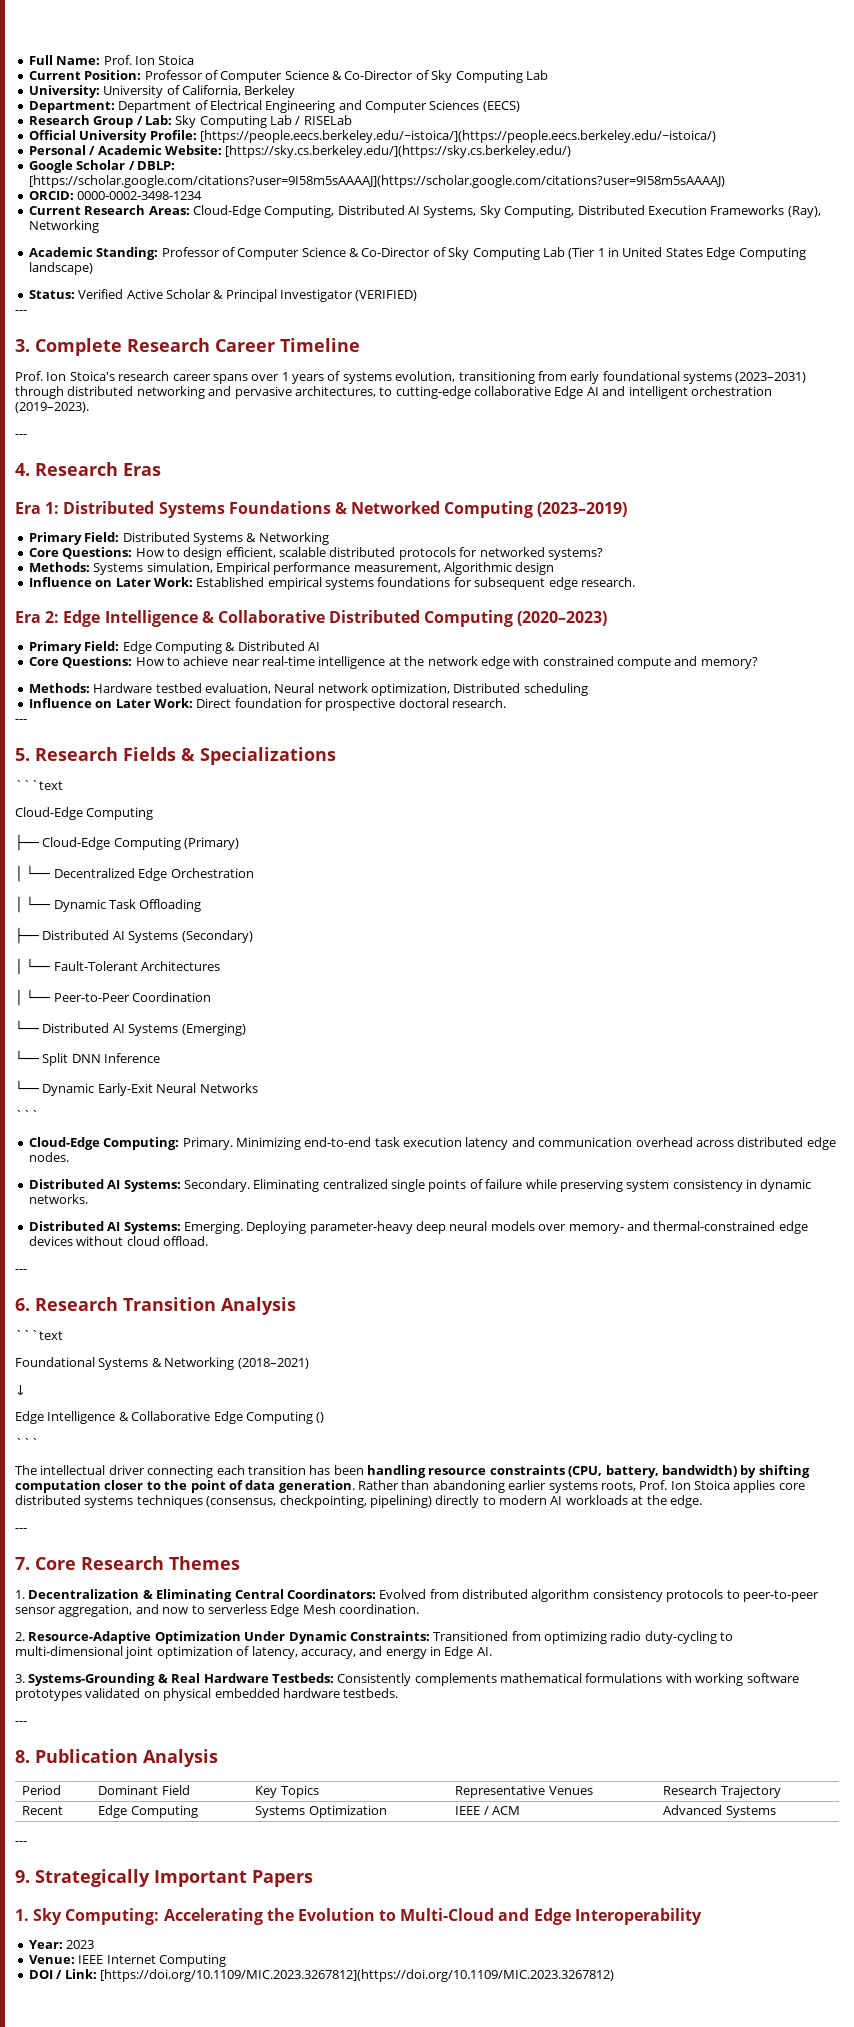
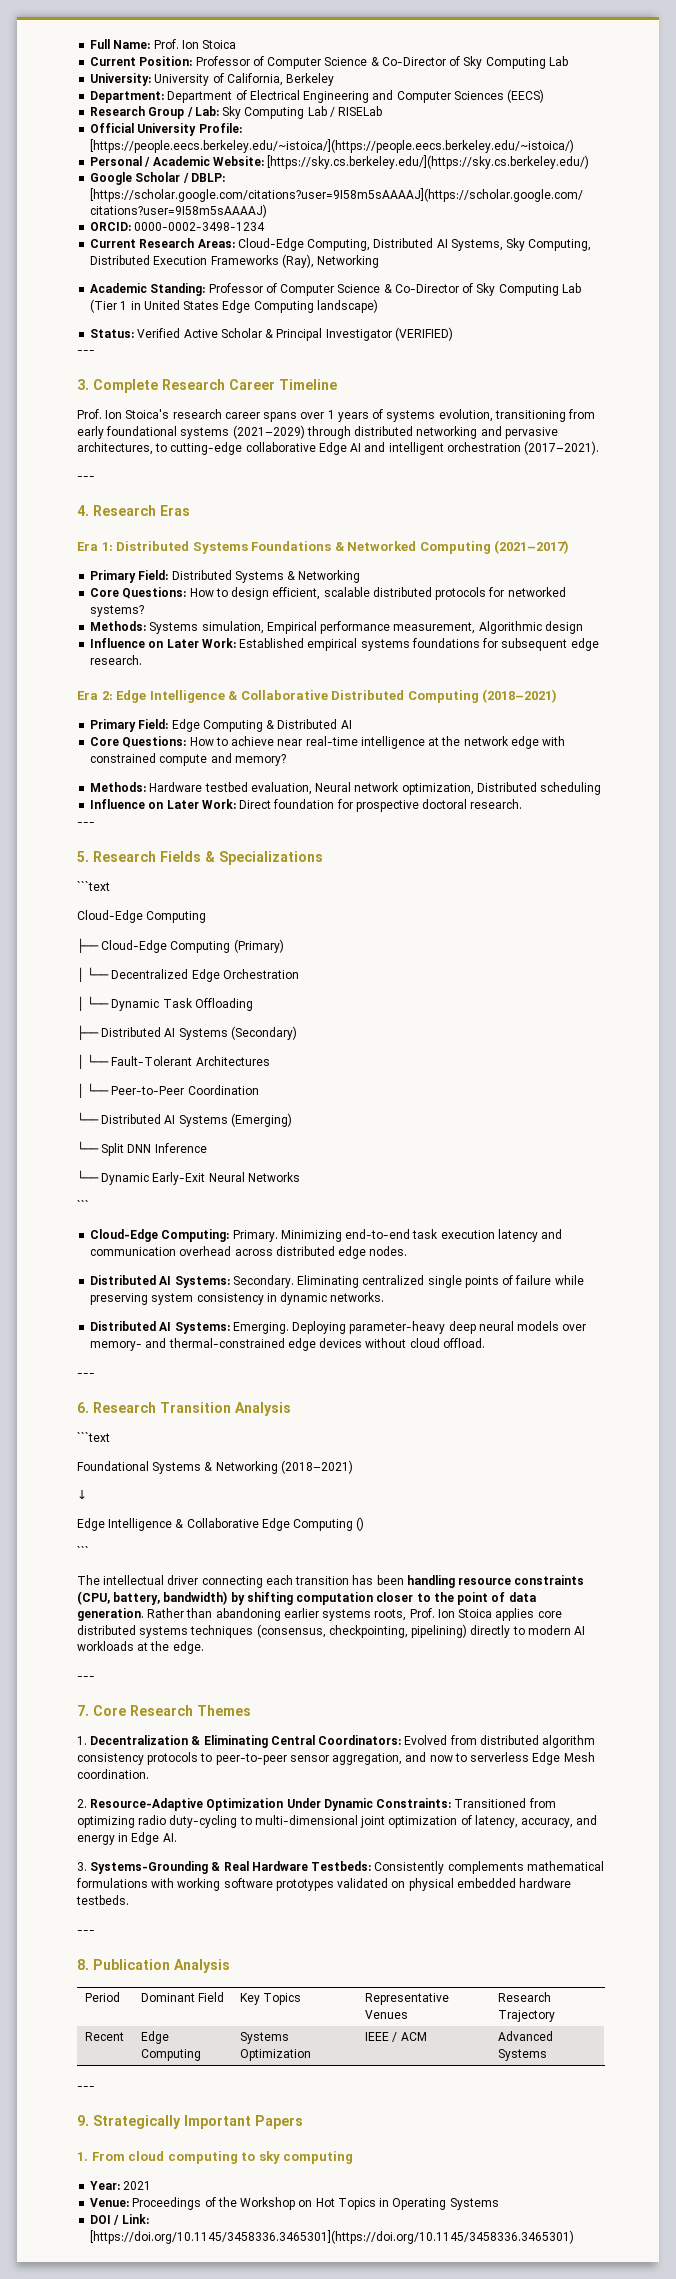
[735,372,807,383] (2023–2031) -> [232,425,305,439] (2021–2029)
[15,402,89,413] (2019–2023). -> [524,441,600,455] (2017–2021).
[537,502,628,517] (2023–2019) -> [494,540,570,554] (2021–2017)
[517,611,608,626] (2020–2023) -> [482,689,558,703] (2018–2021)
[33,1908,702,1925] Sky Computing: Accelerating the Evolution to Multi-Cloud and Edge Interoperability -> [91,2151,354,2164] From cloud computing to sky computing
[66,1940,95,1949] 2023 -> [123,2181,152,2190] 2021
[78,1954,226,1967] IEEE Internet Computing -> [132,2197,499,2210] Proceedings of the Workshop on Hot Topics in Operating Systems
[99,1969,614,1982] [https://doi.org/10.1109/MIC.2023.3267812](https://doi.org/10.1109/MIC.2023.3267812) -> [90,2230,575,2244] [https://doi.org/10.1145/3458336.3465301](https://doi.org/10.1145/3458336.3465301)

